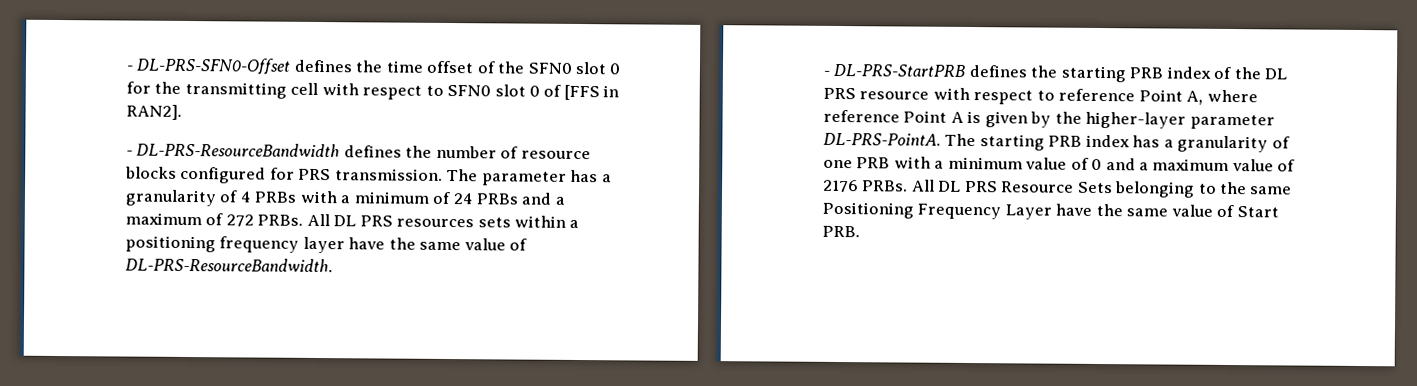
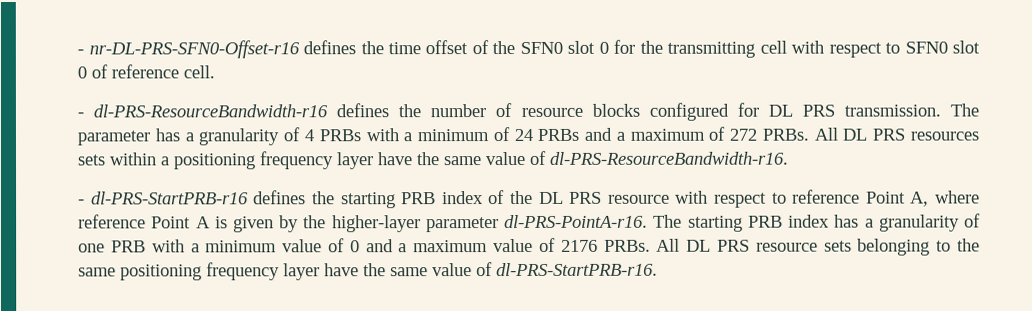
[125,57,292,75] - DL-PRS-SFN0-Offset -> [77,40,300,59] - nr-DL-PRS-SFN0-Offset-r16
[563,84,620,101] [125,104,182,120] [125,142,341,158] [FFS in RAN2]. // - DL-PRS-ResourceBandwidth -> [111,64,216,79] [77,104,329,118] reference cell. // - dl-PRS-ResourceBandwidth-r16
(295, 173) none -> [767,104,793,117] DL
[124,257,333,273] [822,63,966,77] DL-PRS-ResourceBandwidth. // - DL-PRS-StartPRB -> [549,151,790,165] [78,191,249,205] dl-PRS-ResourceBandwidth-r16. // - dl-PRS-StartPRB-r16
[822,132,941,146] DL-PRS-PointA. -> [504,214,649,229] dl-PRS-PointA-r16.
[1001,181,1113,194] Resource Sets -> [755,240,852,252] resource sets
[821,201,1279,220] [821,225,860,238] Positioning Frequency Layer have the same value of Start PRB. -> [120,262,659,281] positioning frequency layer have the same value of dl-PRS-StartPRB-r16.

